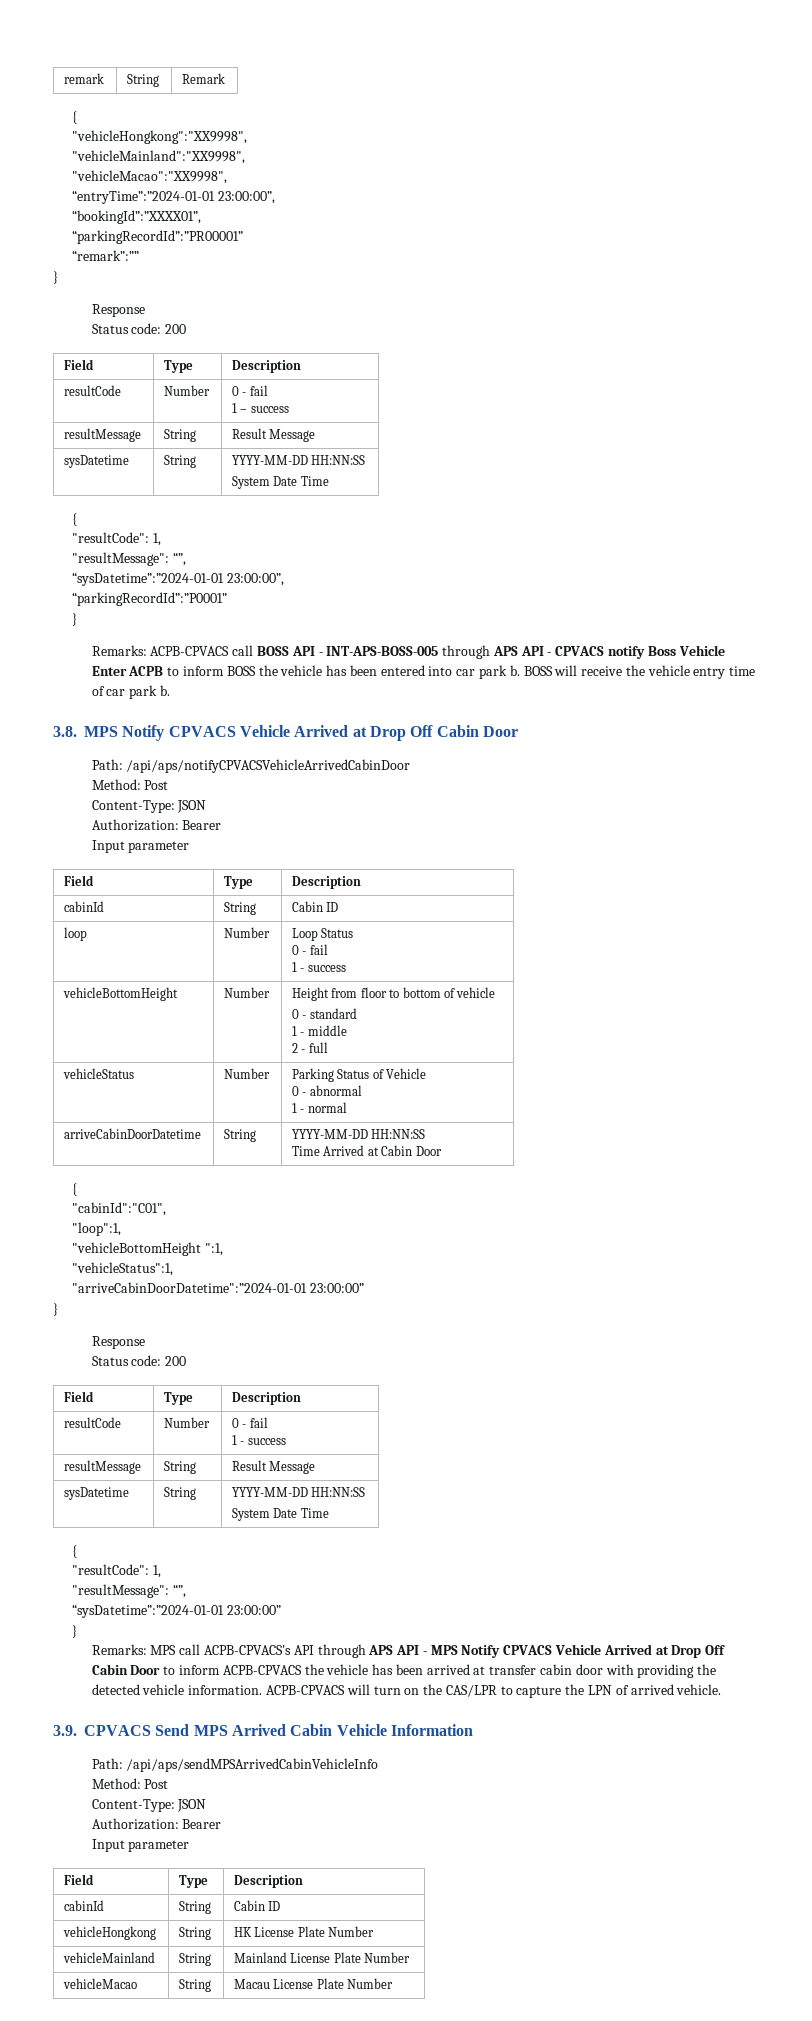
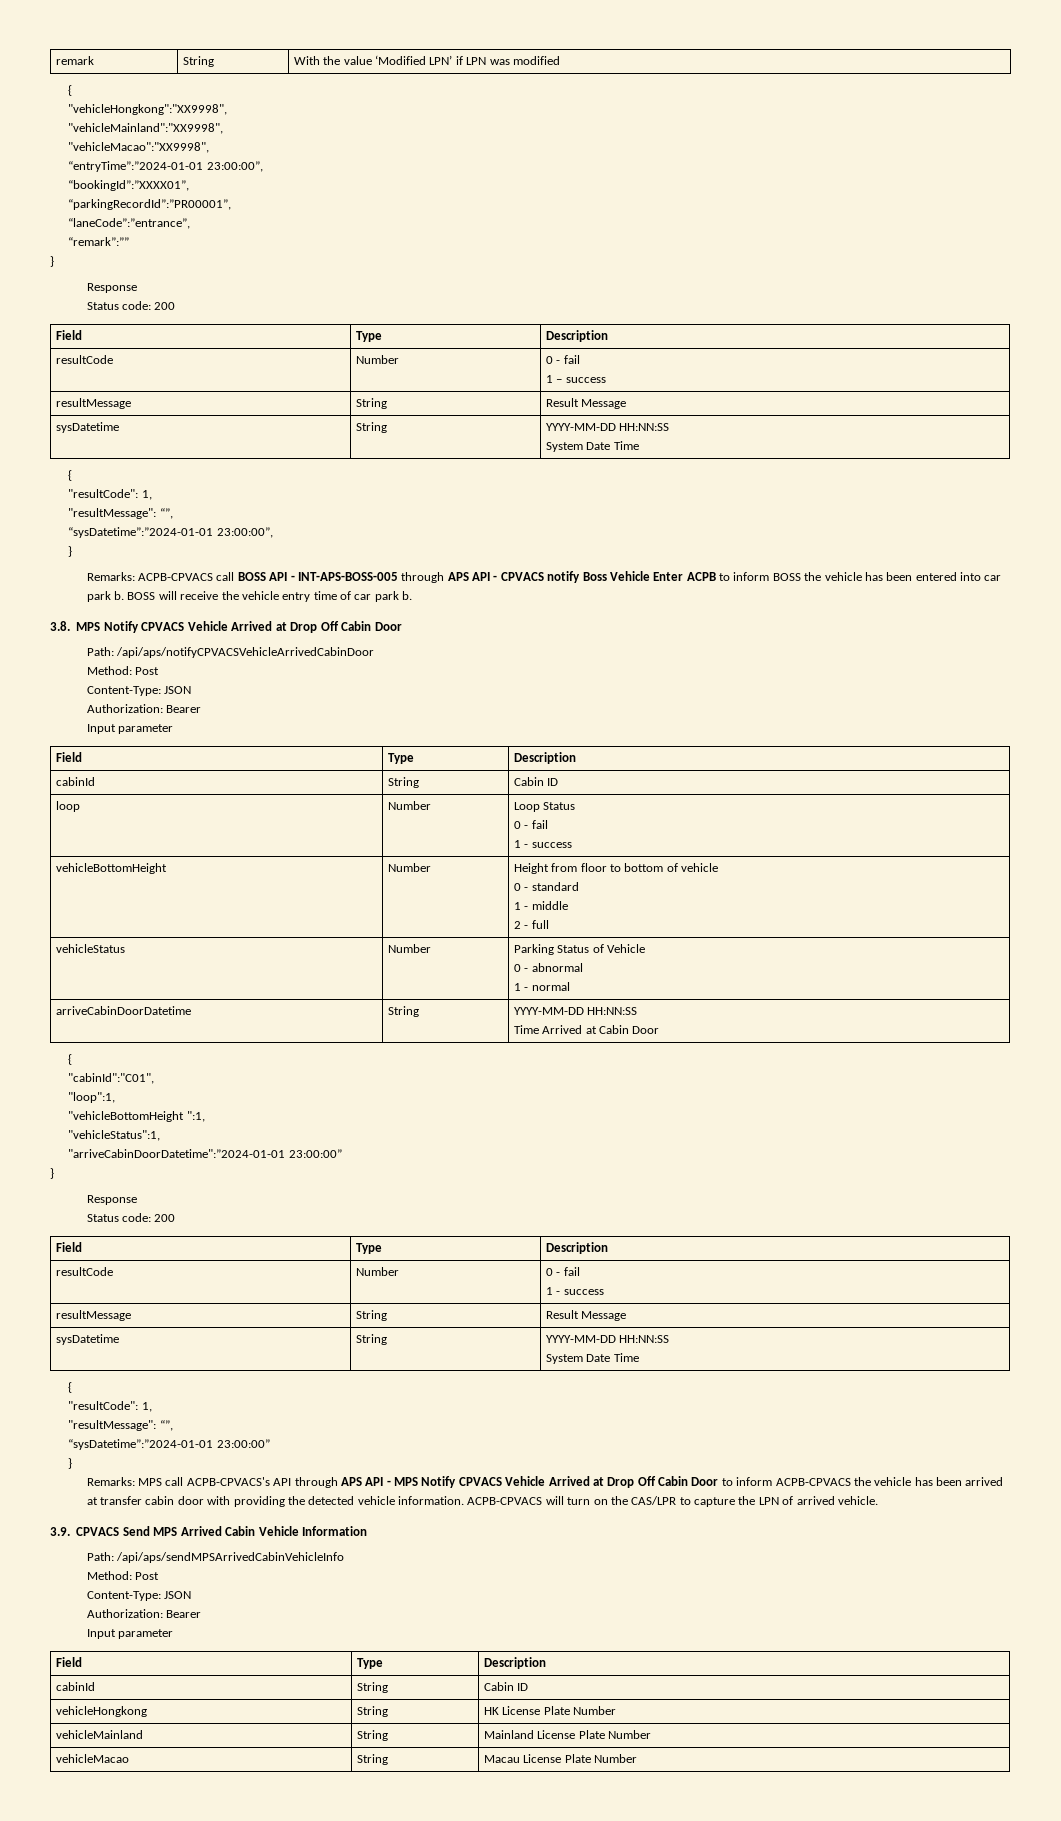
[182,73,226,84] Remark -> [293,55,560,65] With the value ‘Modified LPN’ if LPN was modified
[72,230,244,244] “parkingRecordId”:”PR00001” -> [68,199,232,210] [68,218,191,229] “parkingRecordId”:”PR00001”, // “laneCode”:”entrance”,
[72,592,228,606] // “parkingRecordId”:”P0001” -> (273, 532) none

